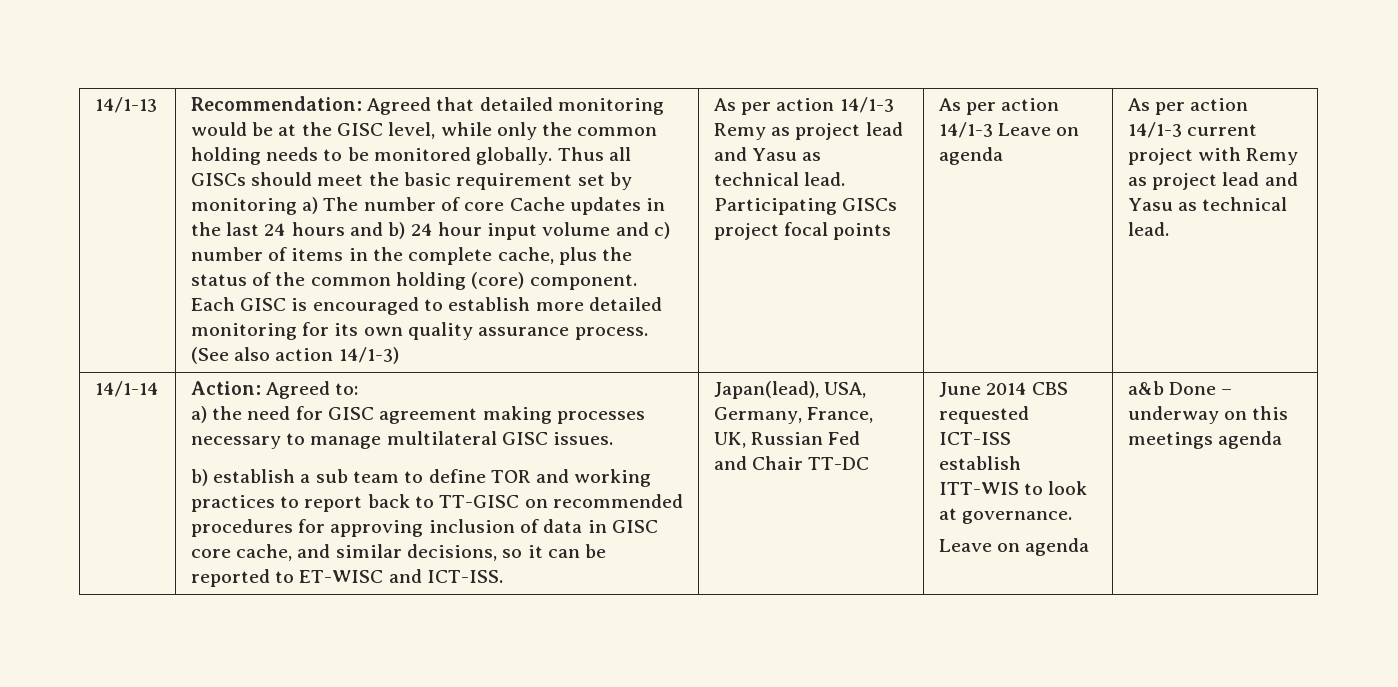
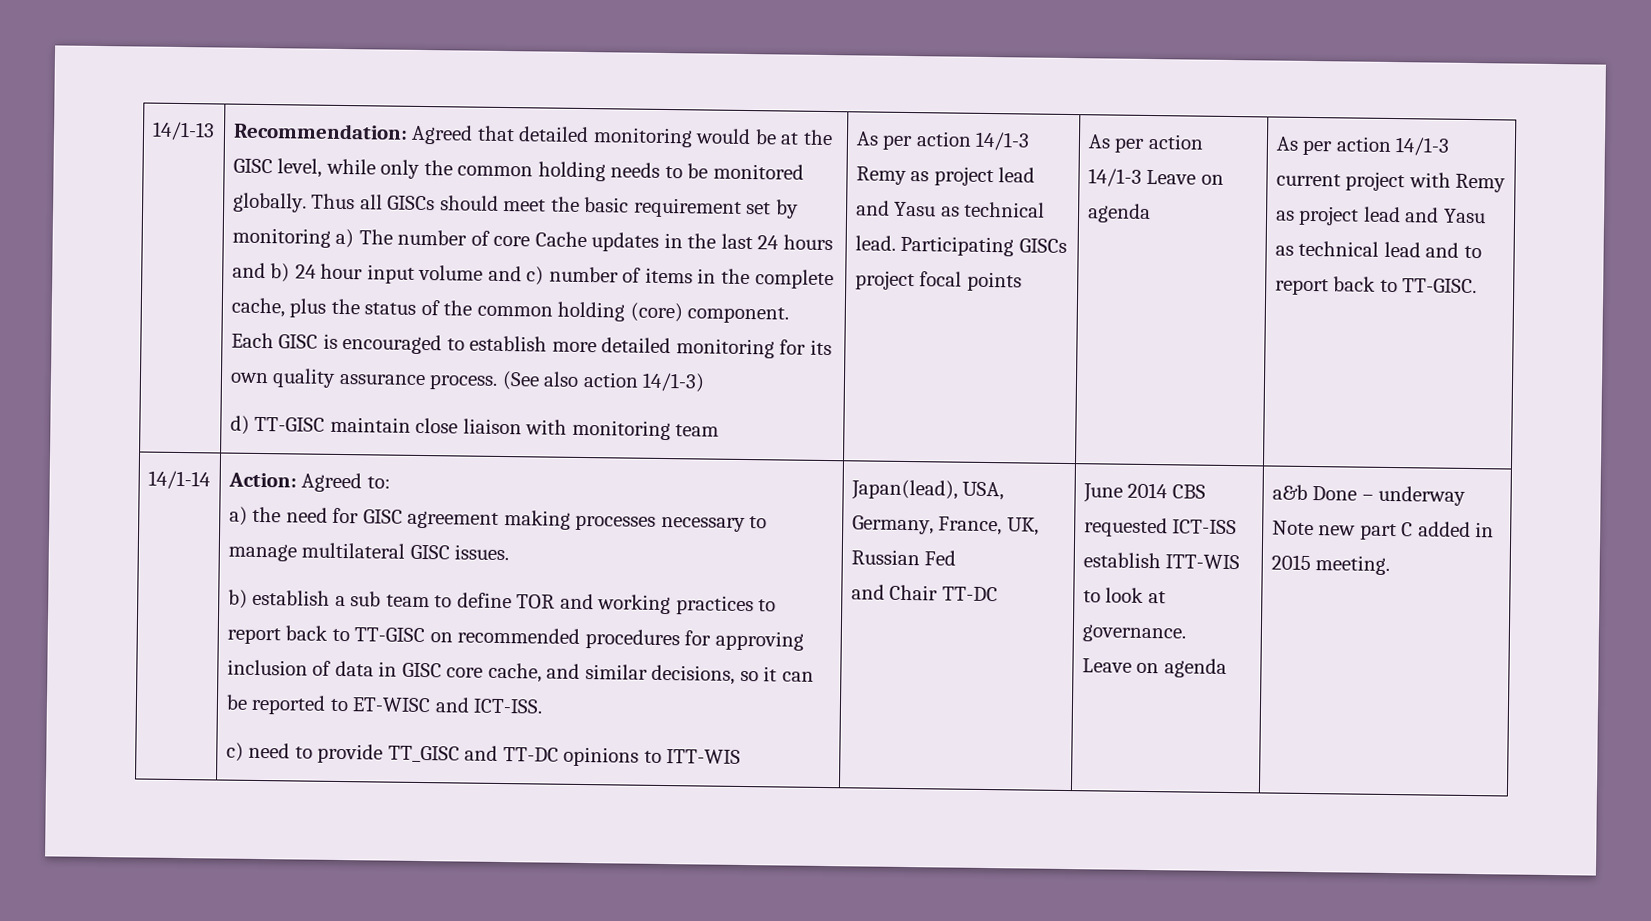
(399, 355) none -> [229,415,720,441] // d) TT-GISC maintain close liaison with monitoring team
[1127,222,1169,236] lead. -> [1383,241,1482,259] [1274,276,1478,296] lead and to report back to TT-GISC.
(503, 576) none -> [225,742,742,767] // c) need to provide TT_GISC and TT-DC opinions to ITT-WIS
[1224,406,1289,420] [1127,431,1283,449] on this meetings agenda -> [1271,520,1495,541] [1270,554,1391,576] Note new part C added in 2015 meeting.

